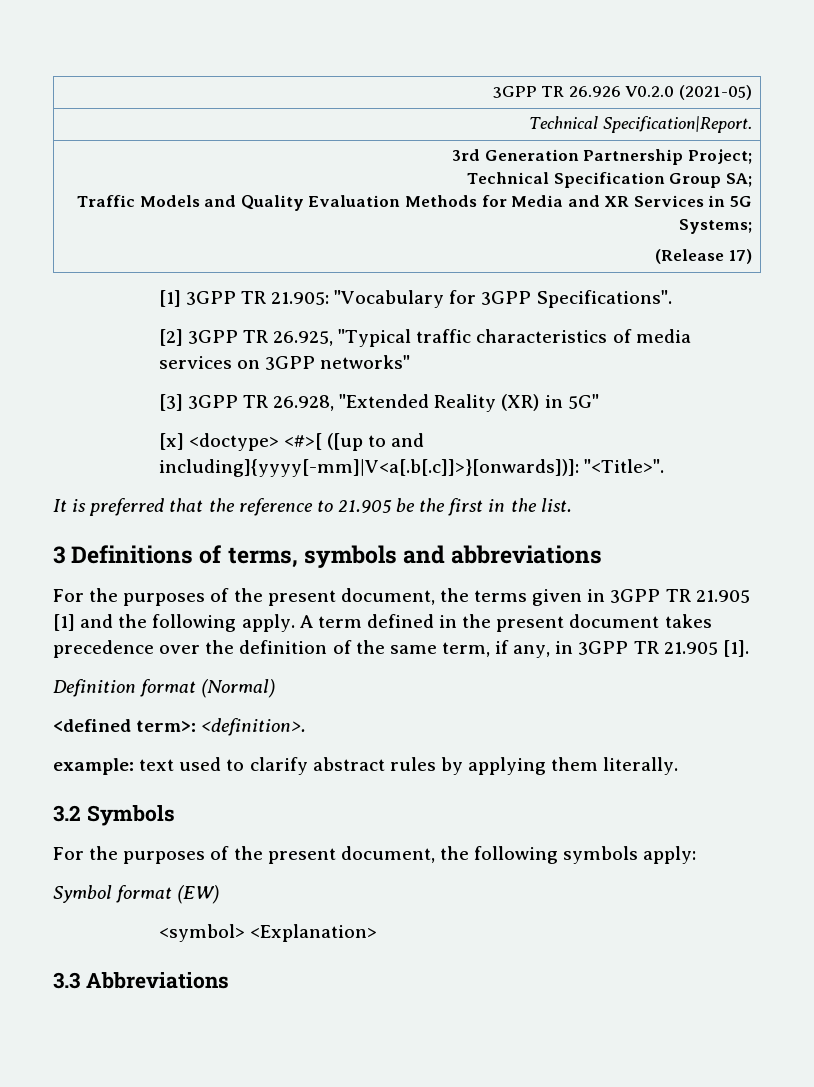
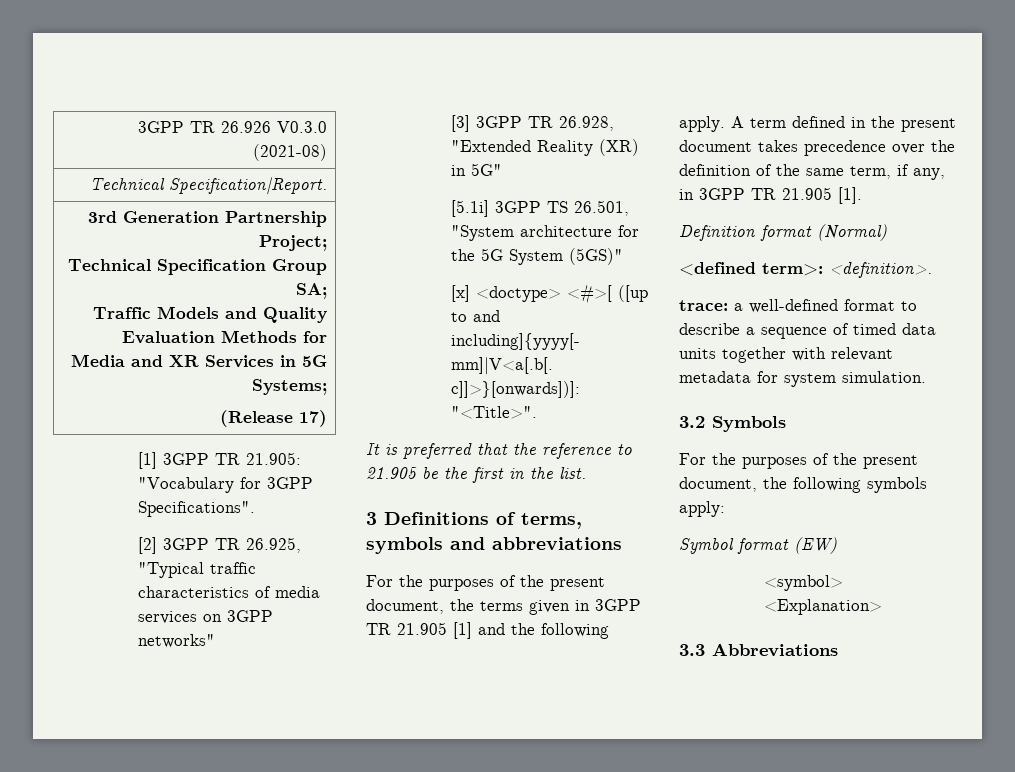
[625,85,753,100] V0.2.0 (2021-05) -> [276,121,327,133] [252,144,327,161] V0.3.0 (2021-08)
(599, 401) none -> [450,200,629,217] [450,225,639,241] [450,248,623,265] // [5.1i] 3GPP TS 26.501, "System architecture for the 5G System (5GS)"
[53,757,679,775] example: text used to clarify abstract rules by applying them literally. -> [679,299,917,313] [679,323,936,339] [679,347,893,363] [679,371,926,387] trace: a well-defined format to describe a sequence of timed data units together with relevant metadata for system simulation.

